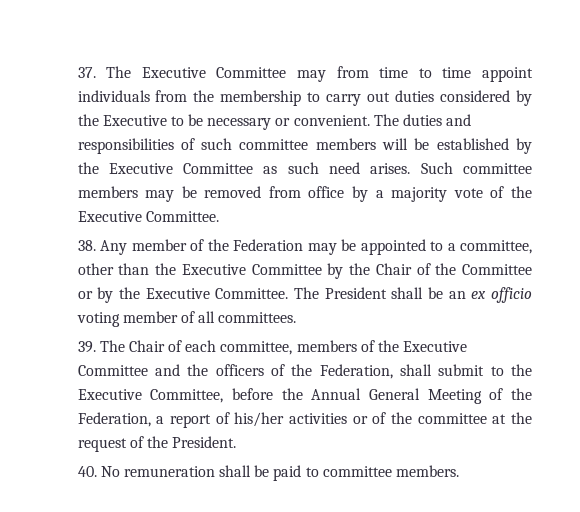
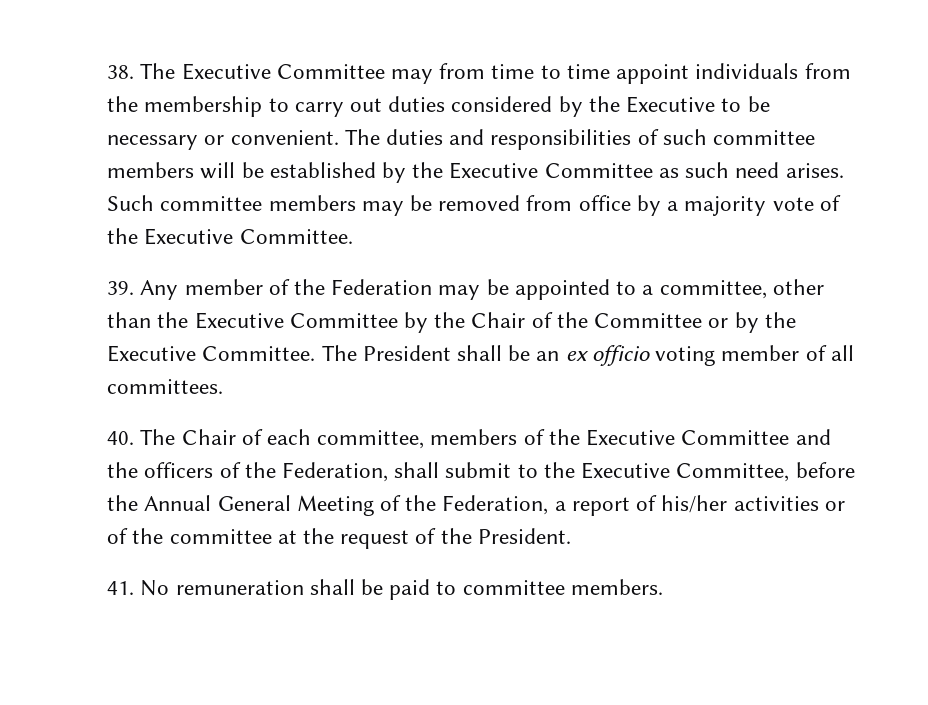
[77,67,96,78] 37. -> [107,65,135,79] 38.
[77,240,96,251] 38. -> [107,281,135,295] 39.
[77,341,96,353] 39. -> [107,431,135,445] 40.
[77,466,97,477] 40. -> [107,581,135,595] 41.

